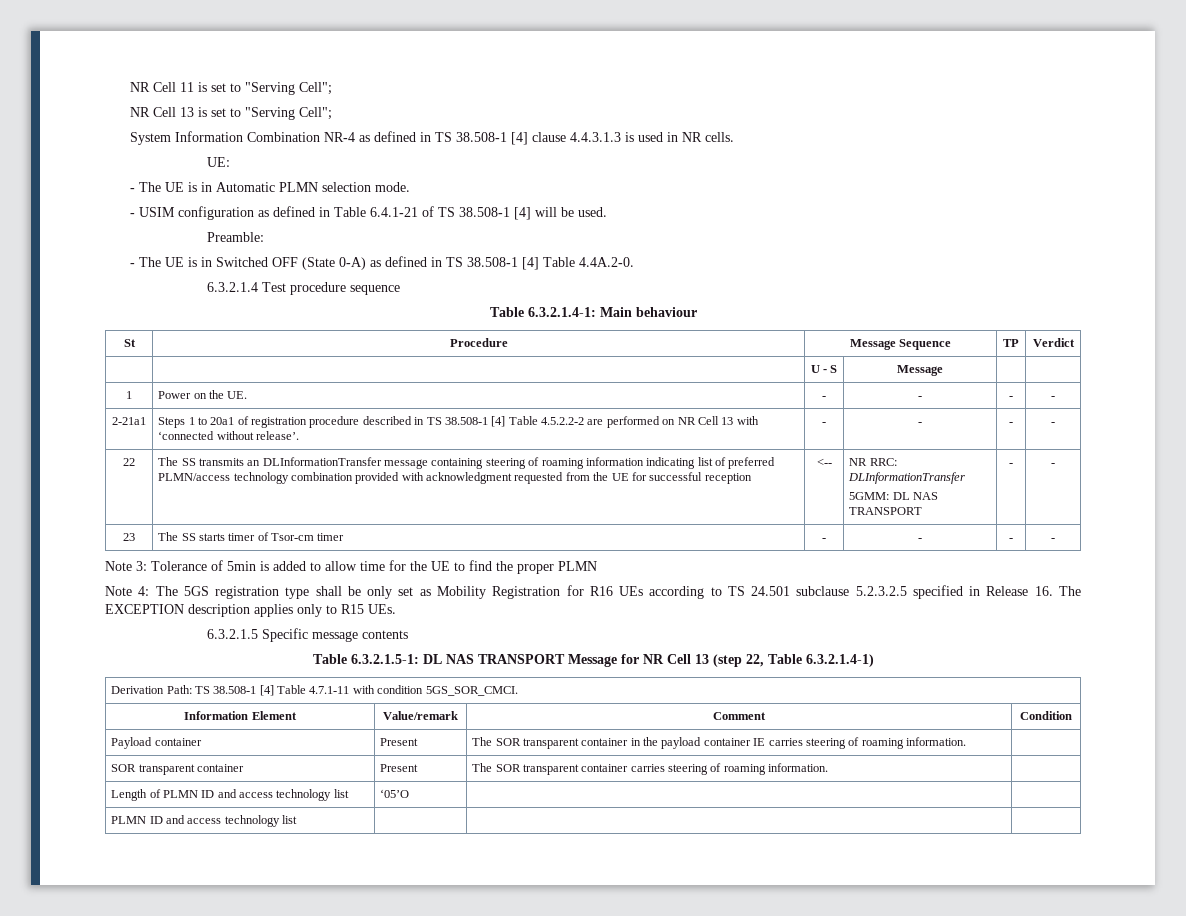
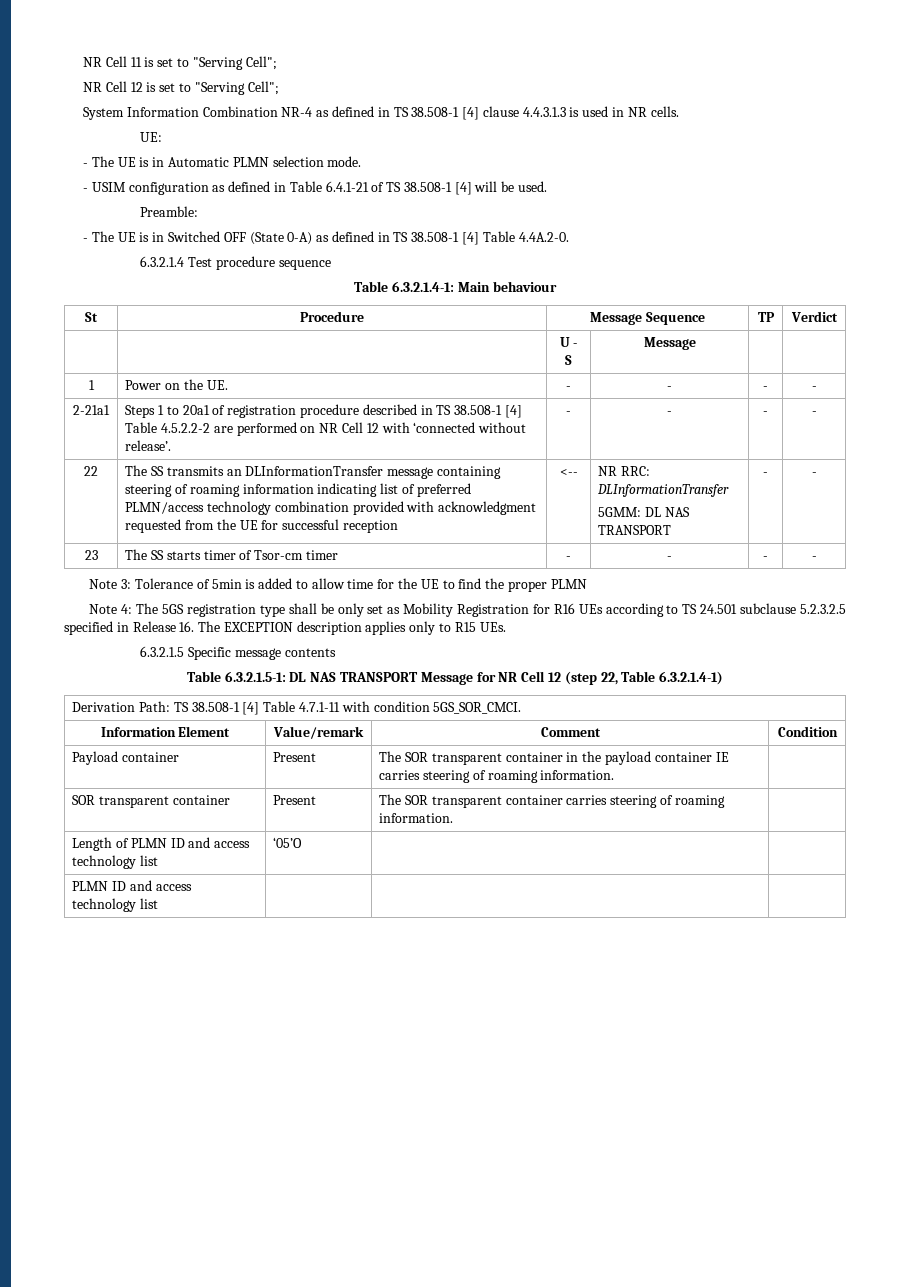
[180,107,195,117] 13 -> [130,82,143,92] 12
[721,417,734,425] 13 -> [366,423,379,433] 12
[694,654,709,664] 13 -> [547,672,561,682] 12

